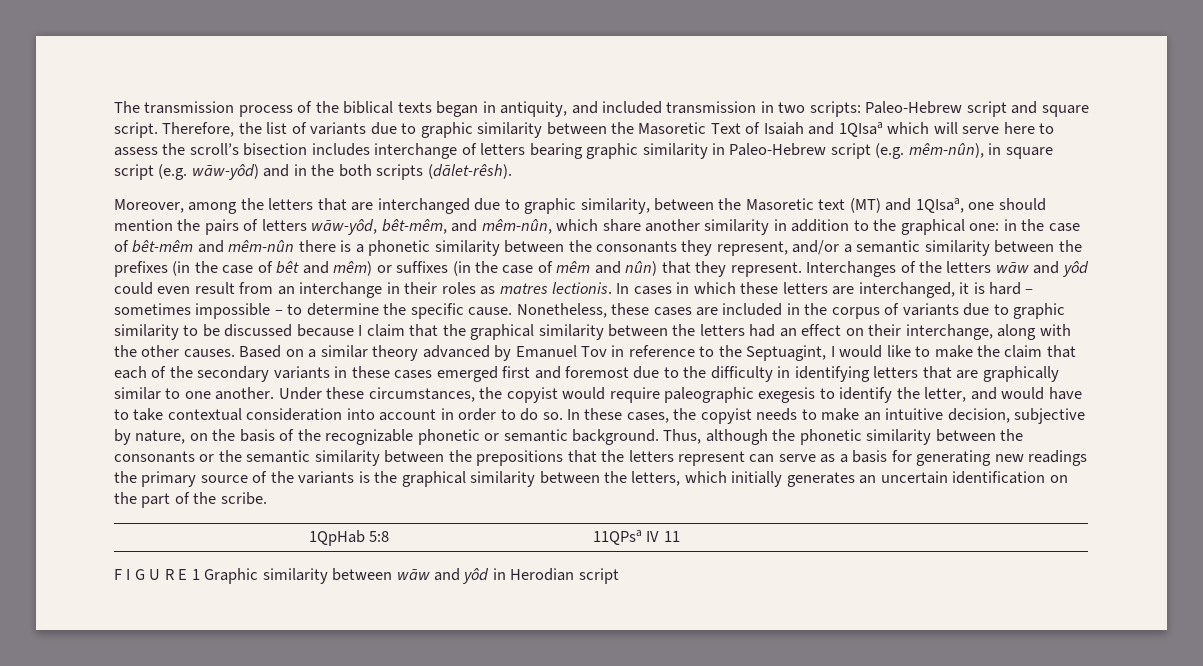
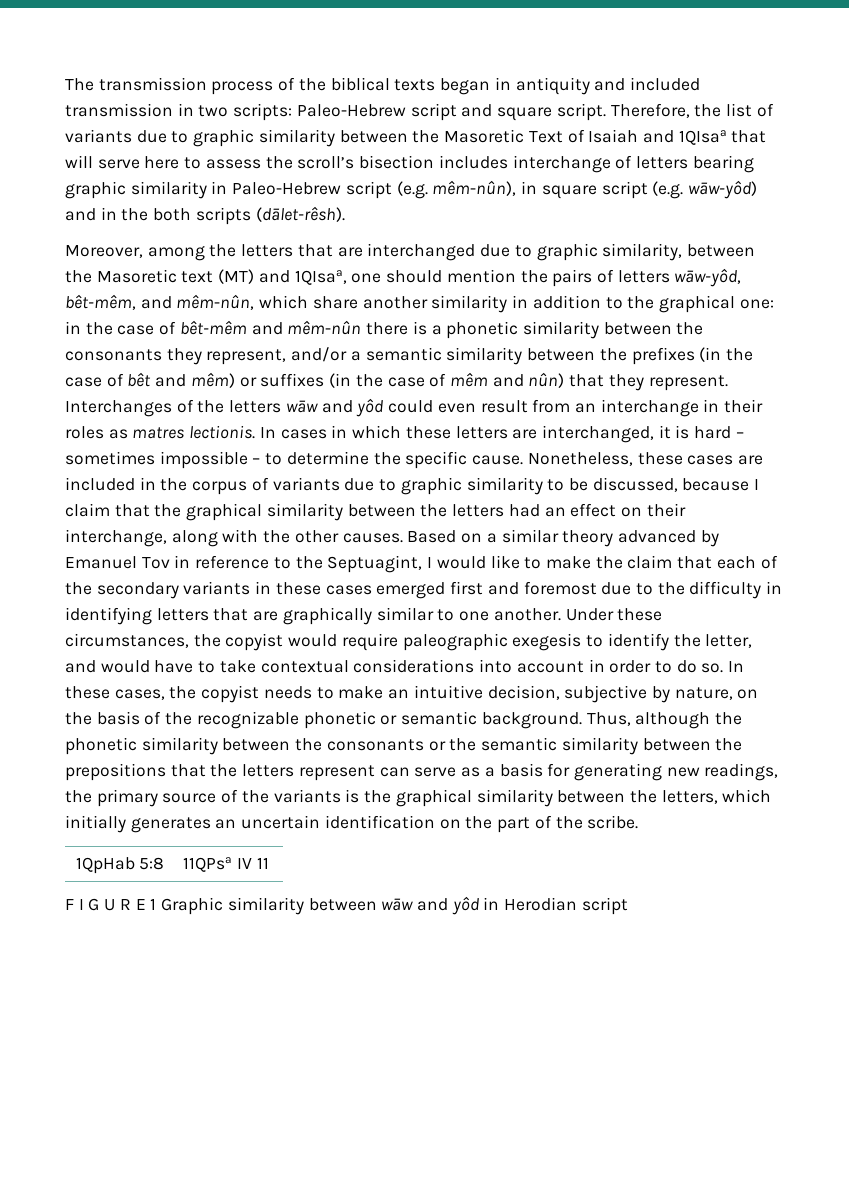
[500,101,568,117] antiquity, -> [515,77,590,95] antiquity
[887,122,930,134] which -> [731,130,767,143] that
[224,324,293,337] discussed -> [592,477,678,492] discussed,
[246,408,343,421] consideration -> [353,659,475,673] considerations
[1028,450,1088,466] readings -> [704,763,779,781] readings,

